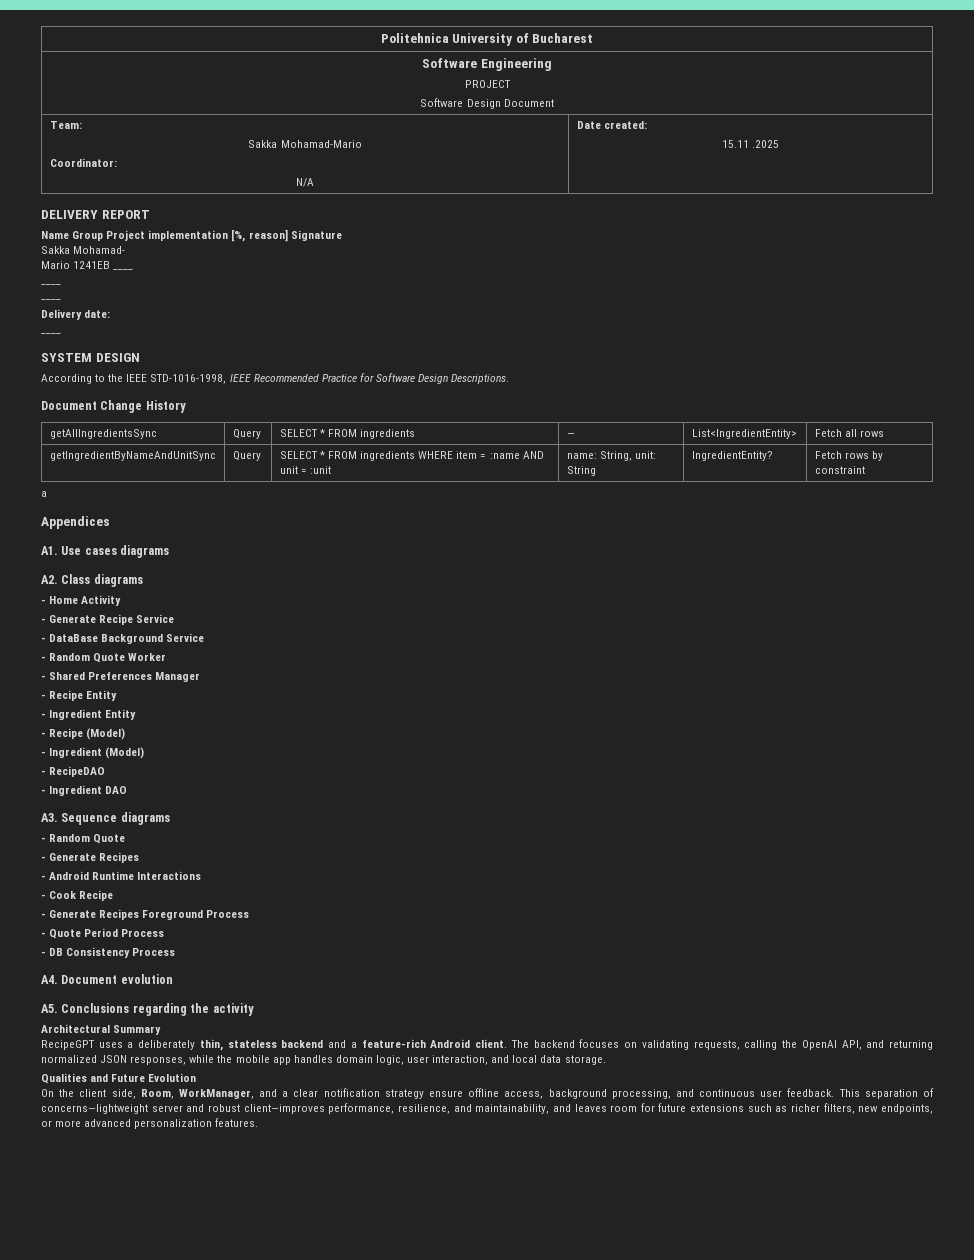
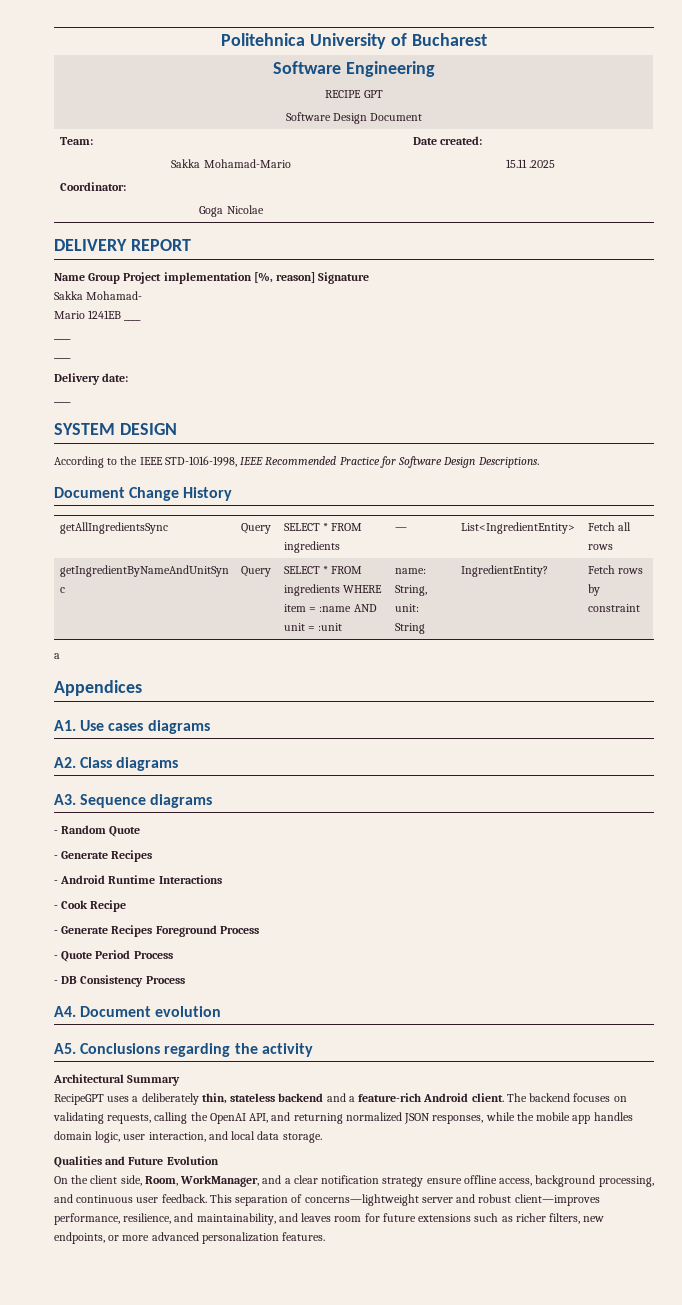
[464,80,511,88] PROJECT -> [325,90,383,98] RECIPE GPT
[296,178,314,187] N/A -> [199,205,264,217] Goga Nicolae
[41,595,122,606] [41,614,175,625] [41,633,205,644] [41,653,167,663] [41,672,201,682] [41,690,118,701] [41,709,137,720] [41,728,126,740] [41,747,145,759] [41,766,106,777] [41,785,128,796] // - Home Activity // - Generate Recipe Service // - DataBase Background Service // - Random Quote Worker // - Shared Preferences Manager // - Recipe Entity // - Ingredient Entity // - Recipe (Model) // - Ingredient (Model) // - RecipeDAO // - Ingredient DAO -> (179, 764) none

